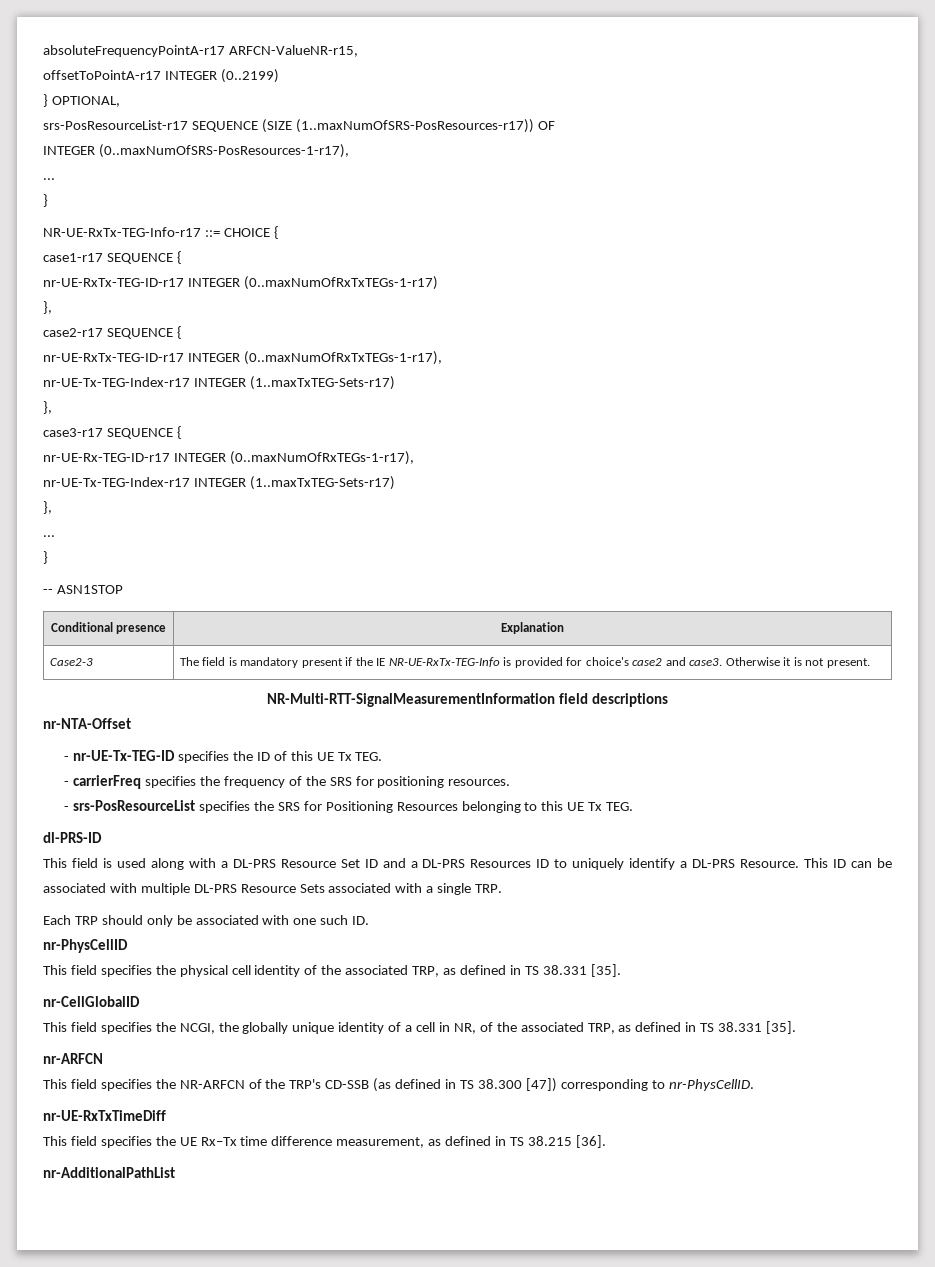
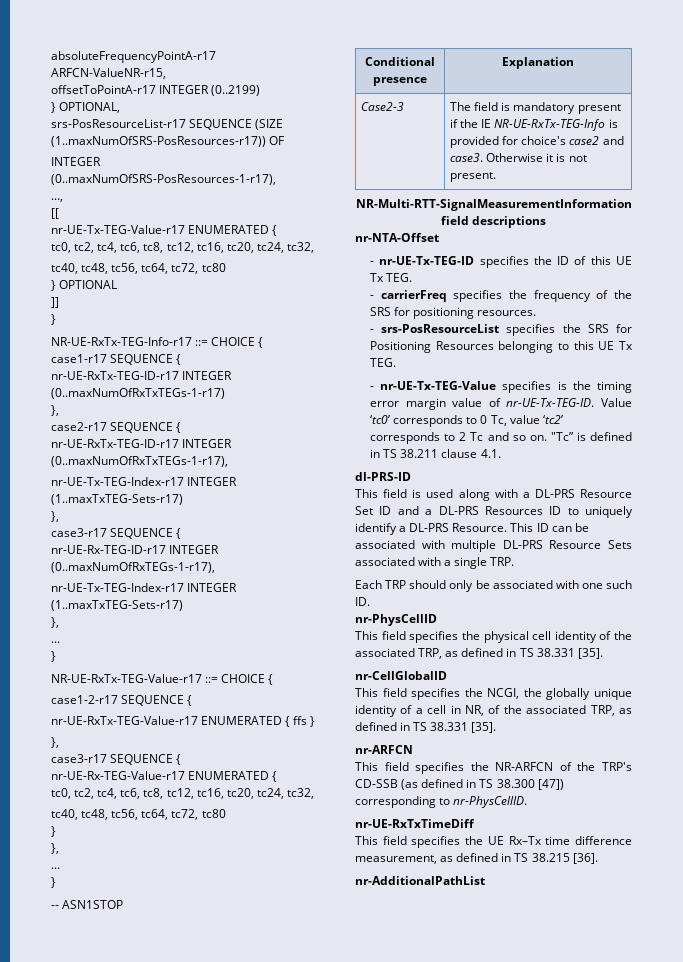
[43,178,55,180] ... -> [51,198,63,202] [51,208,59,219] [51,225,278,236] [51,242,314,253] [51,263,226,274] [51,280,118,291] [51,297,59,308] ..., // [[ // nr-UE-Tx-TEG-Value-r17 ENUMERATED { // tc0, tc2, tc4, tc6, tc8, tc12, tc16, tc20, tc24, tc32, // tc40, tc48, tc56, tc64, tc72, tc80 // } OPTIONAL // ]]
(48, 557) none -> [51,674,274,685] [51,695,193,706] [51,716,316,727] [51,737,59,748] [51,754,182,765] [51,771,278,782] [51,788,314,799] [51,809,226,820] [51,826,56,837] [51,843,59,854] [51,867,60,869] [51,877,56,888] // NR-UE-RxTx-TEG-Value-r17 ::= CHOICE { // case1-2-r17 SEQUENCE { // nr-UE-RxTx-TEG-Value-r17 ENUMERATED { ffs } // }, // case3-r17 SEQUENCE { // nr-UE-Rx-TEG-Value-r17 ENUMERATED { // tc0, tc2, tc4, tc6, tc8, tc12, tc16, tc20, tc24, tc32, // tc40, tc48, tc56, tc64, tc72, tc80 // } // }, // ... // }
(634, 806) none -> [370,381,632,393] [370,398,632,410] [370,415,563,427] [370,432,632,444] [370,449,501,458] // - nr-UE-Tx-TEG-Value specifies is the timing error margin value of nr-UE-Tx-TEG-ID. Value ‘tc0’ corresponds to 0 Tc, value ‘tc2’ corresponds to 2 Tc and so on. "Tc” is defined in TS 38.211 clause 4.1.

